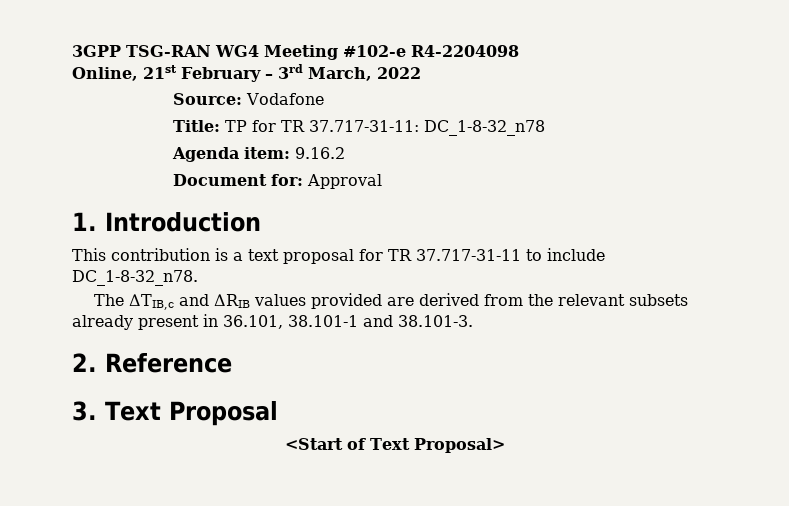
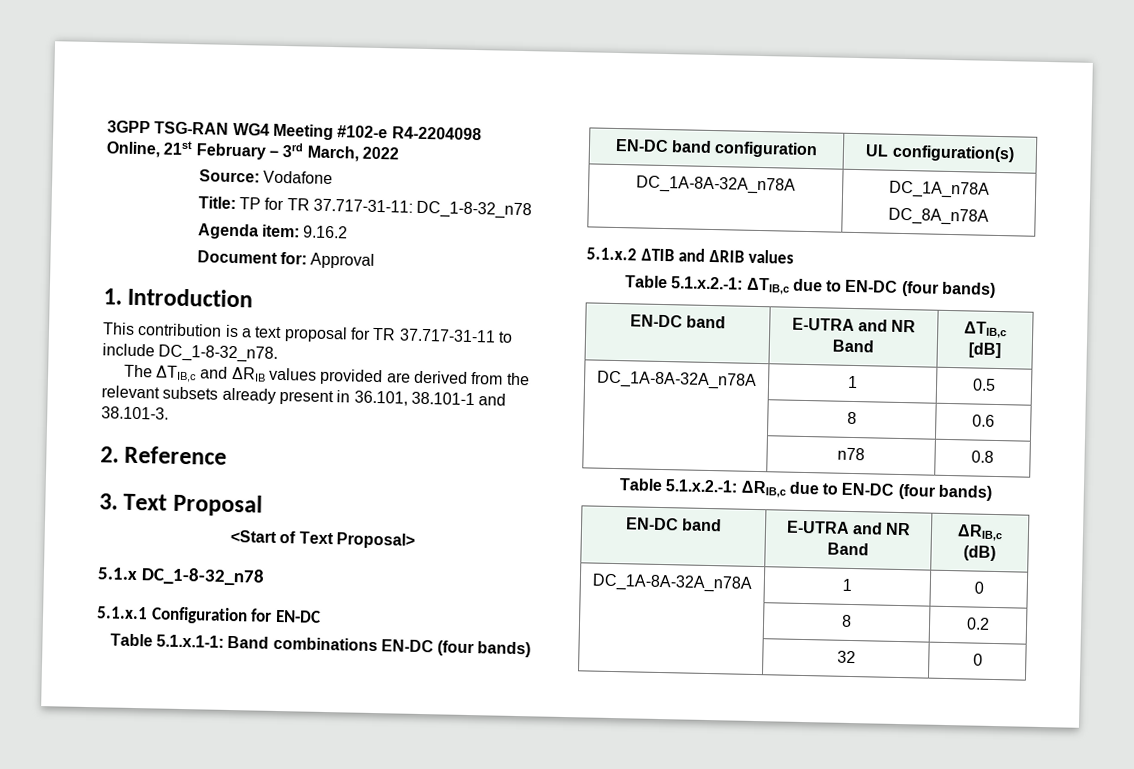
(505, 445) none -> [97,567,266,586] [97,606,321,625] [109,633,532,658] [614,138,819,159] [865,144,1015,163] [636,175,796,195] [889,180,990,199] [888,207,989,226] [586,247,795,264] [624,275,997,298] [629,314,727,329] [791,317,917,333] [832,339,874,353] [964,321,1007,339] [968,342,1001,359] [596,370,757,390] [847,375,858,389] [972,378,996,391] [847,411,857,425] [972,414,995,427] [837,447,865,461] [971,450,994,463] [618,478,993,501] [624,517,723,532] [785,520,912,536] [827,542,869,556] [957,524,1003,542] [963,545,996,562] [592,573,753,593] [842,578,852,592] [973,581,984,594] [841,614,852,628] [966,617,990,630] [836,650,856,664] [972,653,983,666] // 5.1.x DC_1-8-32_n78 // 5.1.x.1 Configuration for EN-DC // Table 5.1.x.1-1: Band combinations EN-DC (four bands) // EN-DC band configuration | UL configuration(s) // DC_1A-8A-32A_n78A | DC_1A_n78A // DC_8A_n78A // 5.1.x.2 ∆TIB and ∆RIB values // Table 5.1.x.2.-1: ΔTIB,c due to EN-DC (four bands) // EN-DC band | E-UTRA and NR Band | ΔTIB,c [dB] // DC_1A-8A-32A_n78A | 1 | 0.5 // | 8 | 0.6 // | n78 | 0.8 // Table 5.1.x.2.-1: ΔRIB,c due to EN-DC (four bands) // EN-DC band | E-UTRA and NR Band | ΔRIB,c (dB) // DC_1A-8A-32A_n78A | 1 | 0 // | 8 | 0.2 // | 32 | 0

